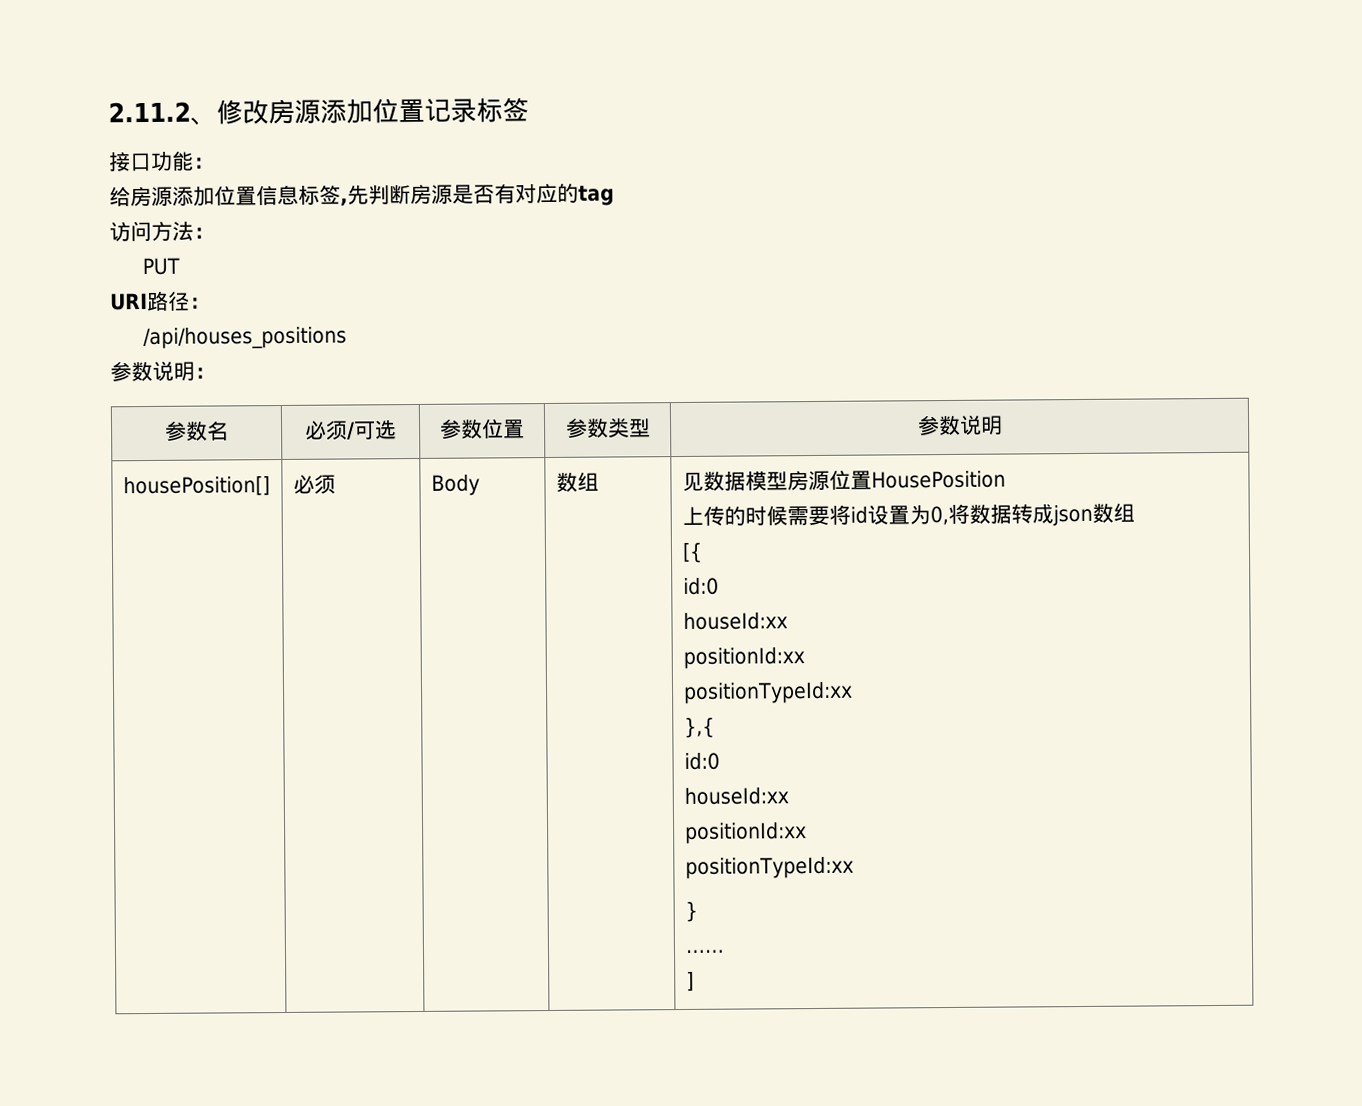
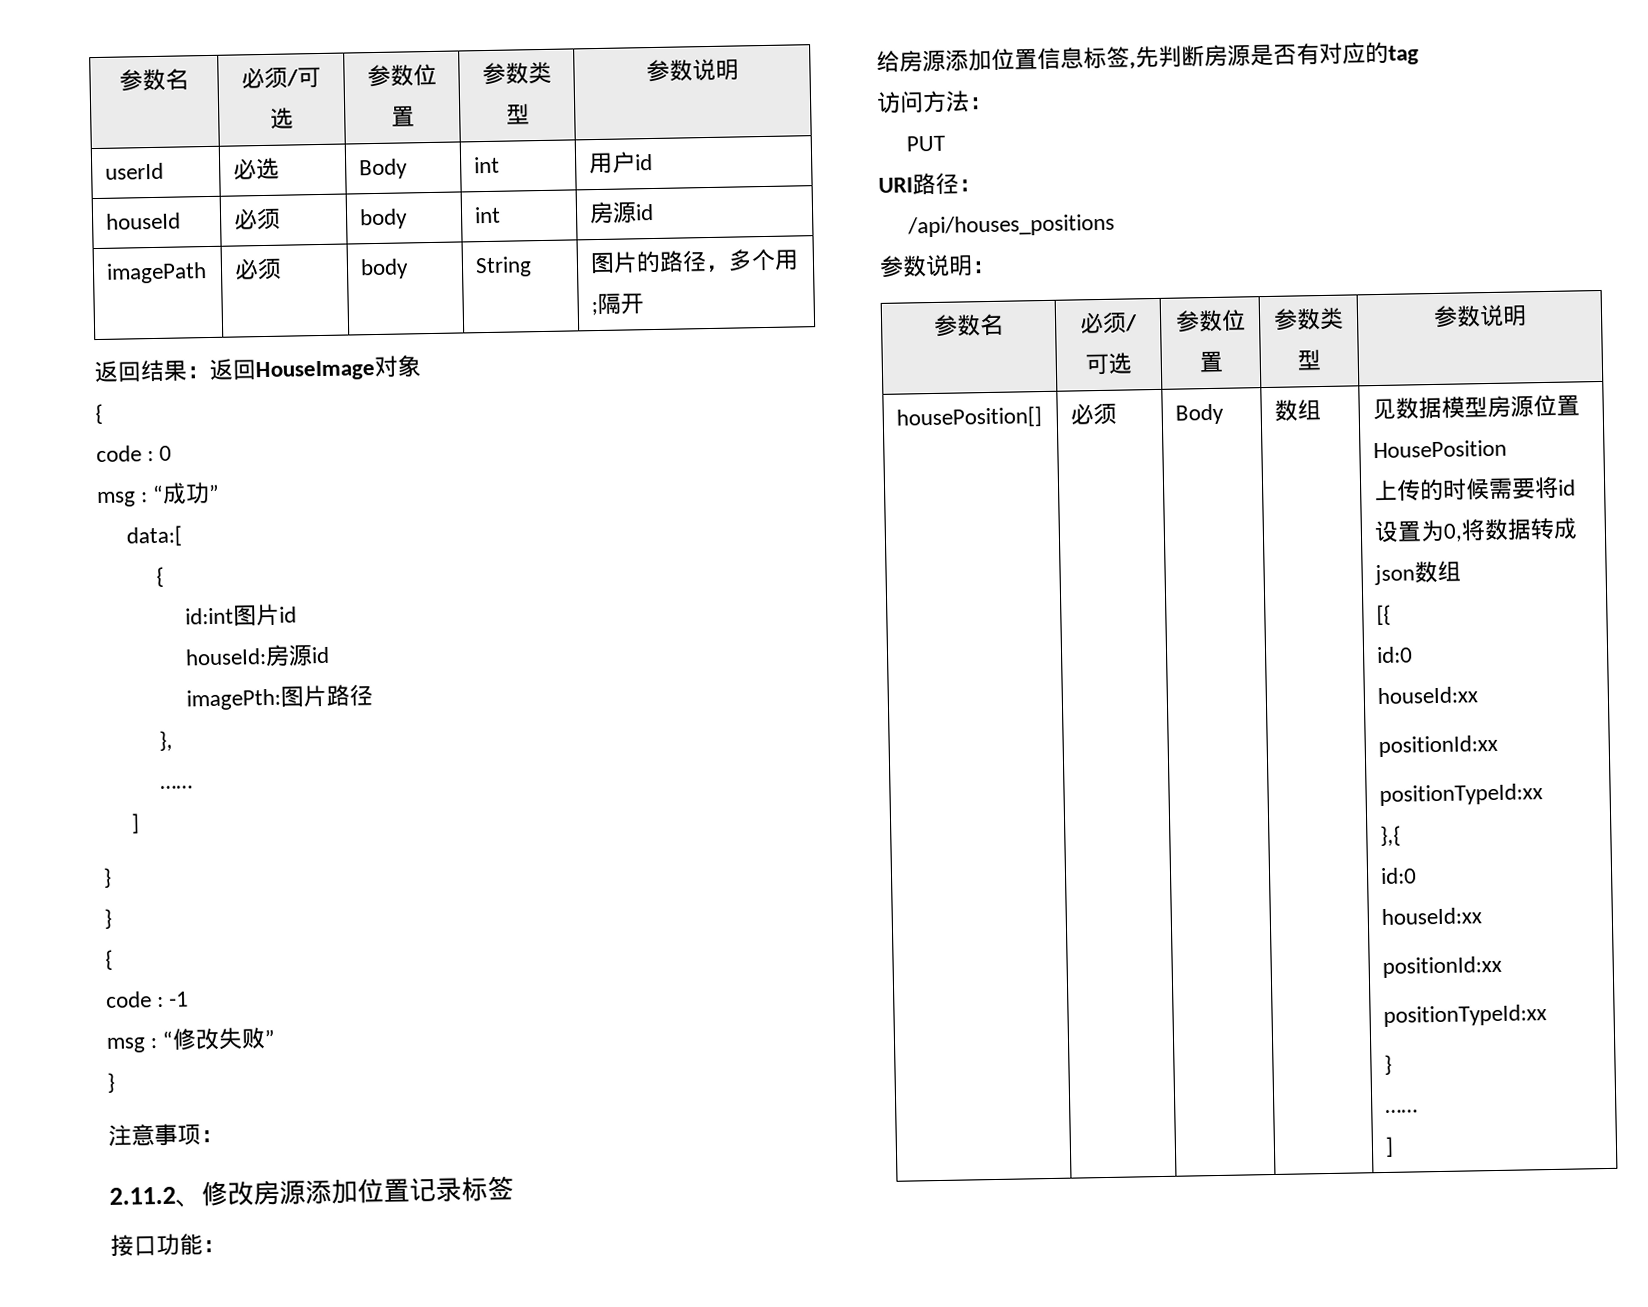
(108, 112) none -> [119,68,189,92] [241,66,321,89] [270,107,294,129] [366,63,437,88] [390,105,415,127] [481,61,552,86] [505,103,530,125] [645,58,739,83] [105,162,165,180] [233,157,281,180] [359,158,409,180] [474,156,501,174] [588,151,654,175] [105,212,182,230] [233,207,282,231] [359,208,409,230] [474,206,502,224] [589,201,655,225] [106,262,208,284] [234,257,283,281] [360,258,410,280] [475,256,533,278] [590,248,800,275] [591,293,645,316] [94,354,421,383] [95,403,103,425] [96,445,173,463] [96,482,221,508] [125,525,182,547] [155,566,164,588] [185,603,298,627] [185,644,331,668] [186,684,374,711] [158,730,173,751] [159,785,193,789] [130,813,140,834] [103,867,112,888] [104,908,112,929] [105,949,113,970] [105,991,190,1008] [106,1027,276,1053] [107,1072,115,1093] [108,1123,224,1147] 参数名 | 必须/可选 | 参数位置 | 参数类型 | 参数说明 // userId | 必选 | Body | int | 用户id // houseId | 必须 | body | int | 房源id // imagePath | 必须 | body | String | 图片的路径，多个用;隔开 // 返回结果：返回HouseImage对象 // { // code : 0 // msg : “成功” // data:[ // { // id:int图片id // houseId:房源id // imagePth:图片路径 // }, // …… // ] // } // } // { // code : -1 // msg : “修改失败” // } // 注意事项： //

